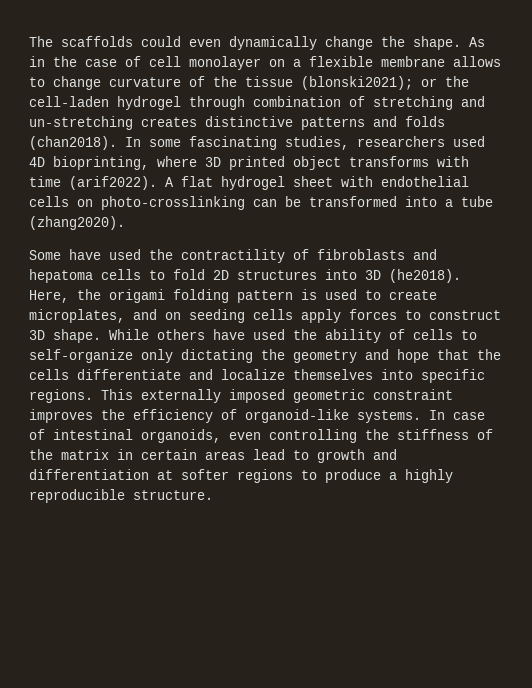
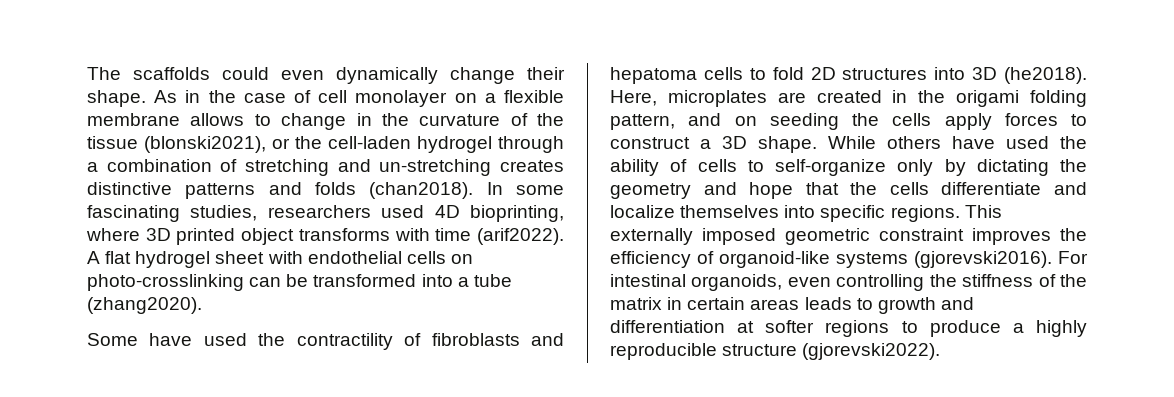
[381,36,405,47] the -> [527,67,565,80] their
(101, 83) none -> [356,113,409,126] in the
[301,76,413,90] (blonski2021); -> [144,136,266,153] (blonski2021),
(245, 103) none -> [87,162,98,172] a
[77,289,437,303] [29,309,125,323] the origami folding pattern is used to create microplates, -> [667,90,1087,107] [610,114,675,130] microplates are created in the origami folding pattern,
(245, 316) none -> [852,113,879,126] the
(501, 315) none -> [700,139,711,149] a
(173, 356) none -> [944,159,966,176] by
[357,410,485,423] [29,429,45,440] systems. In case of -> [836,251,1088,268] systems (gjorevski2016). For
[253,449,285,460] lead -> [804,297,852,310] leads
[133,490,213,500] structure. -> [722,343,941,360] structure (gjorevski2022).

